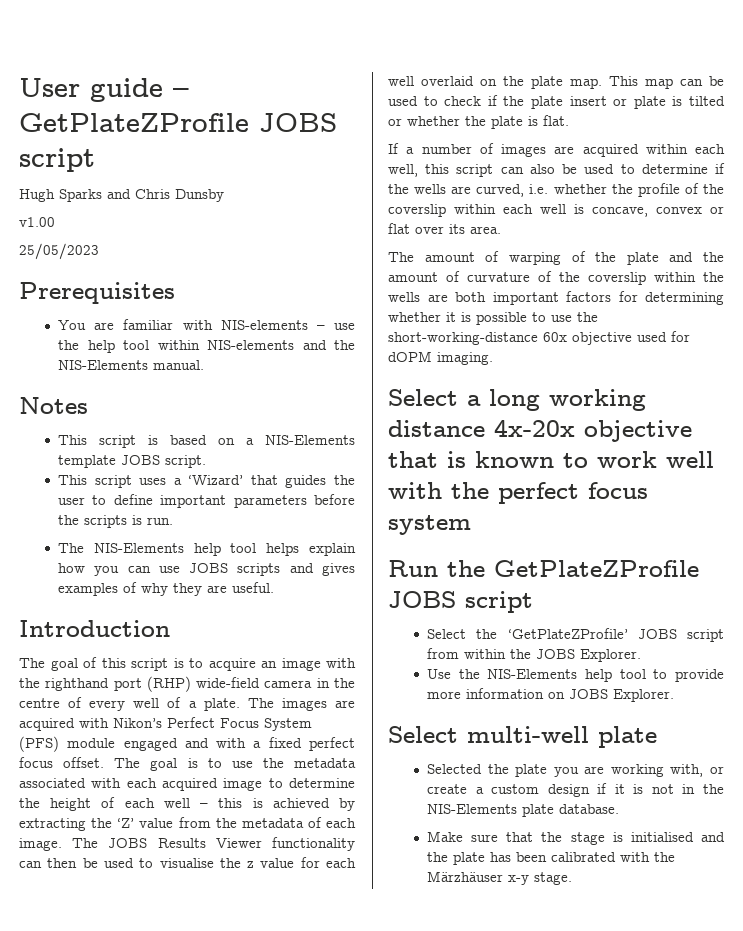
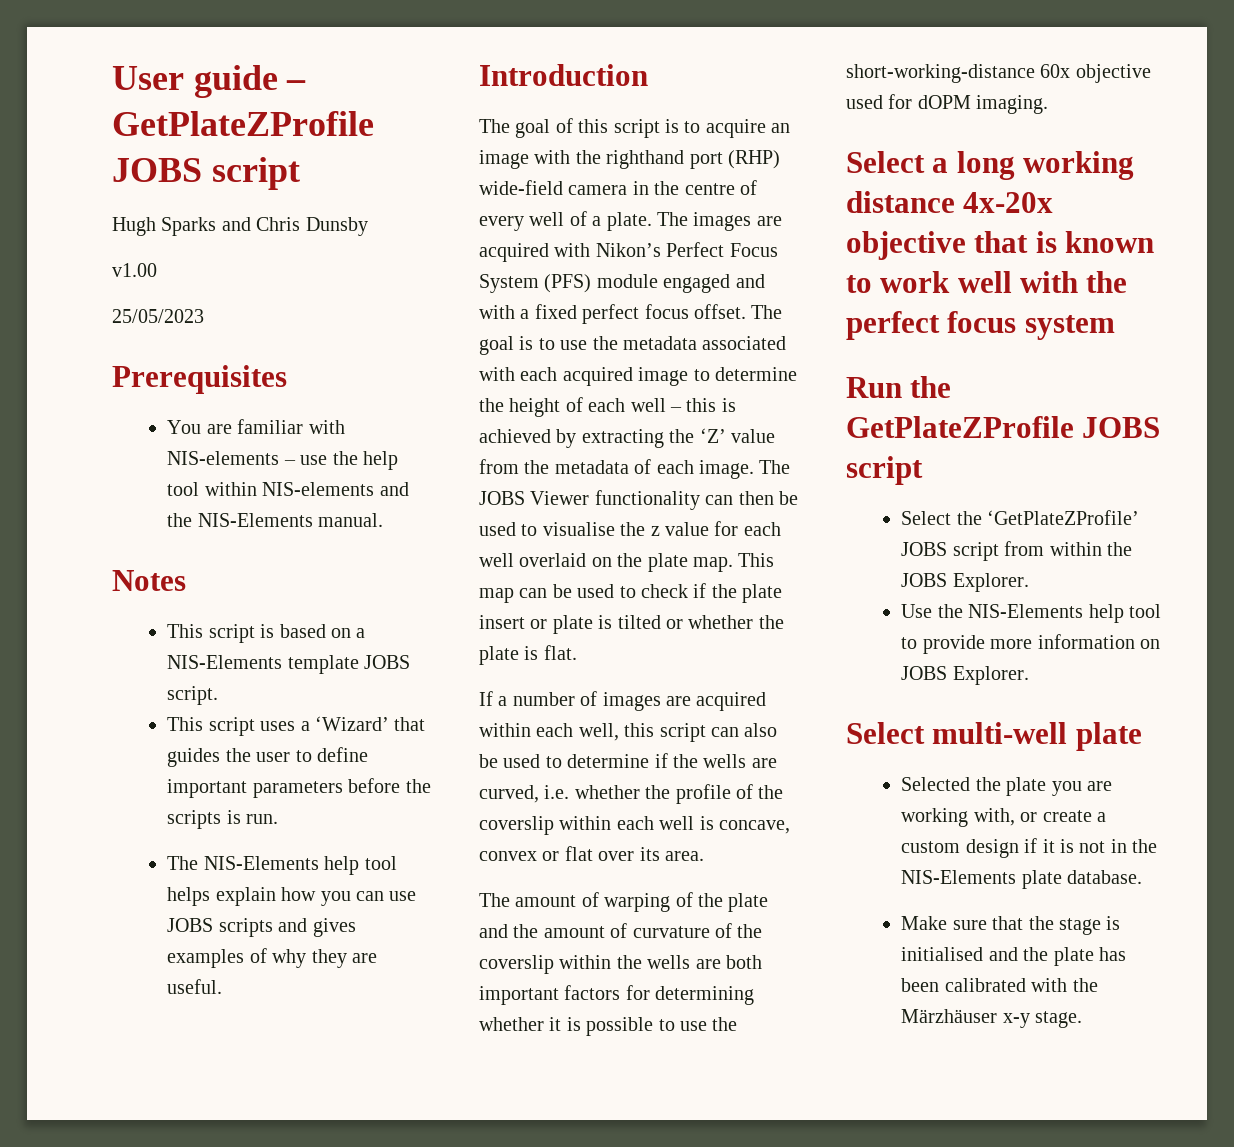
[157,838,206,848] Results -> (525, 498) none

